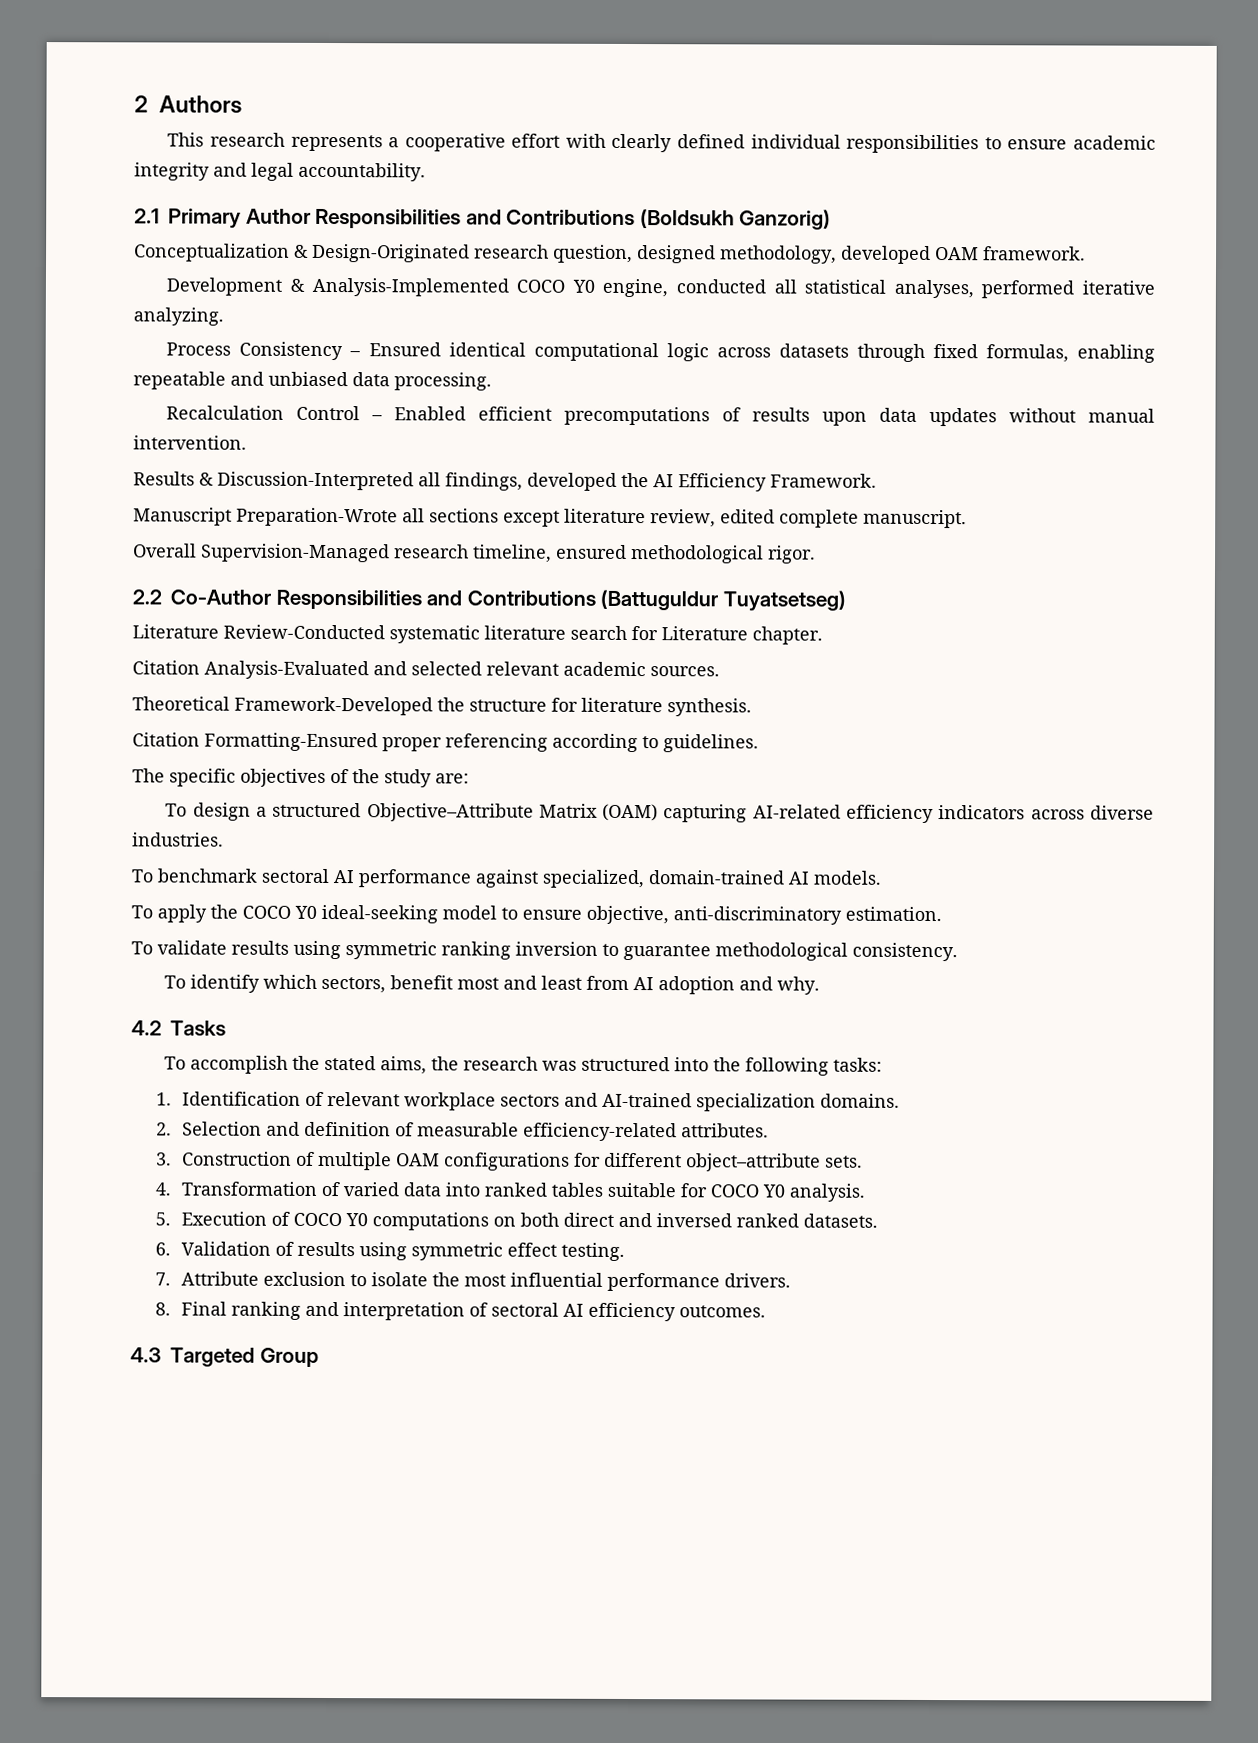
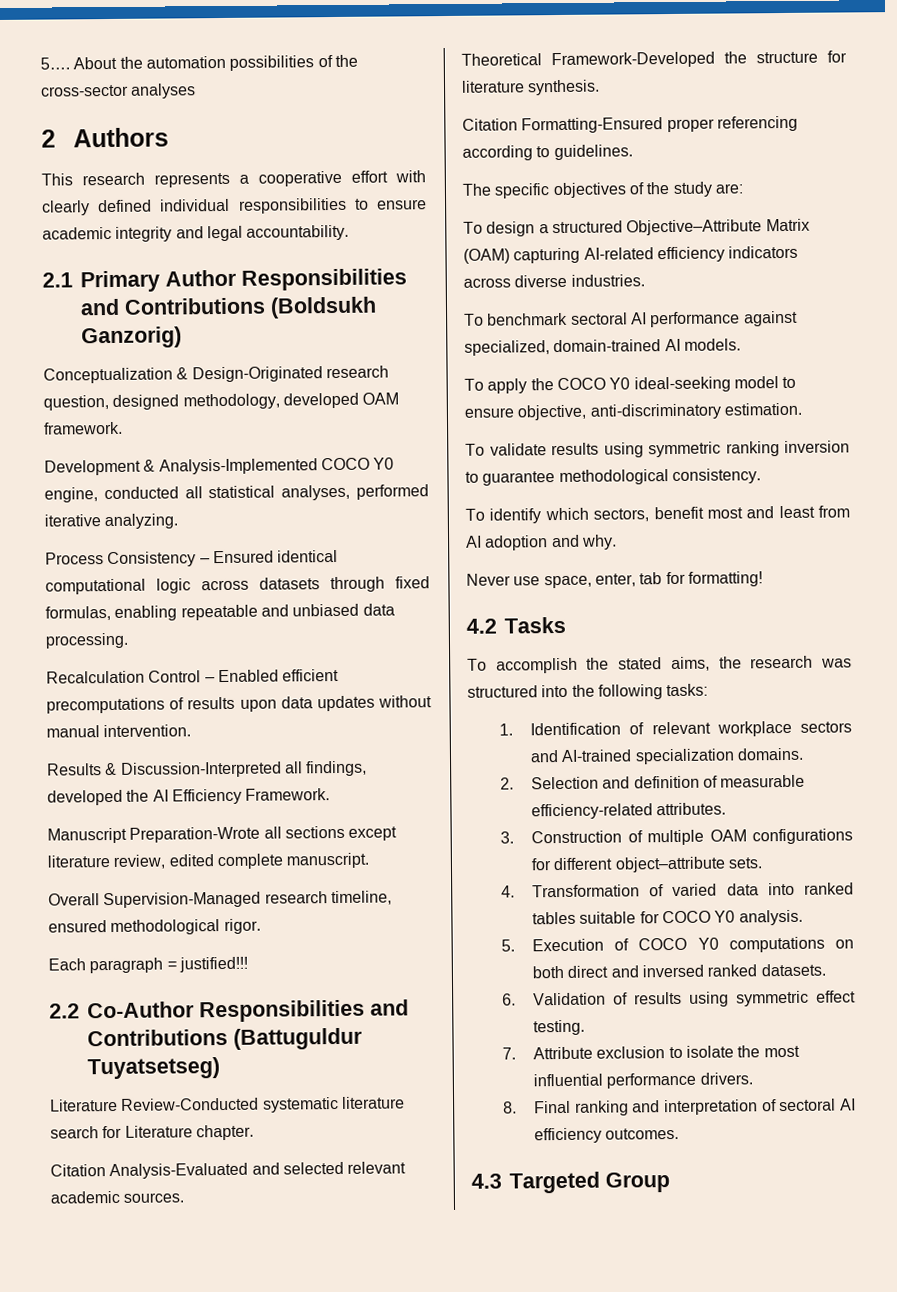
(134, 104) none -> [40,54,358,71] [40,83,197,99] 5…. About the automation possibilities of the cross-sector analyses //
(816, 554) none -> [48,956,248,974] // Each paragraph = justified!!!
(821, 985) none -> [466,571,763,589] // Never use space, enter, tab for formatting!

